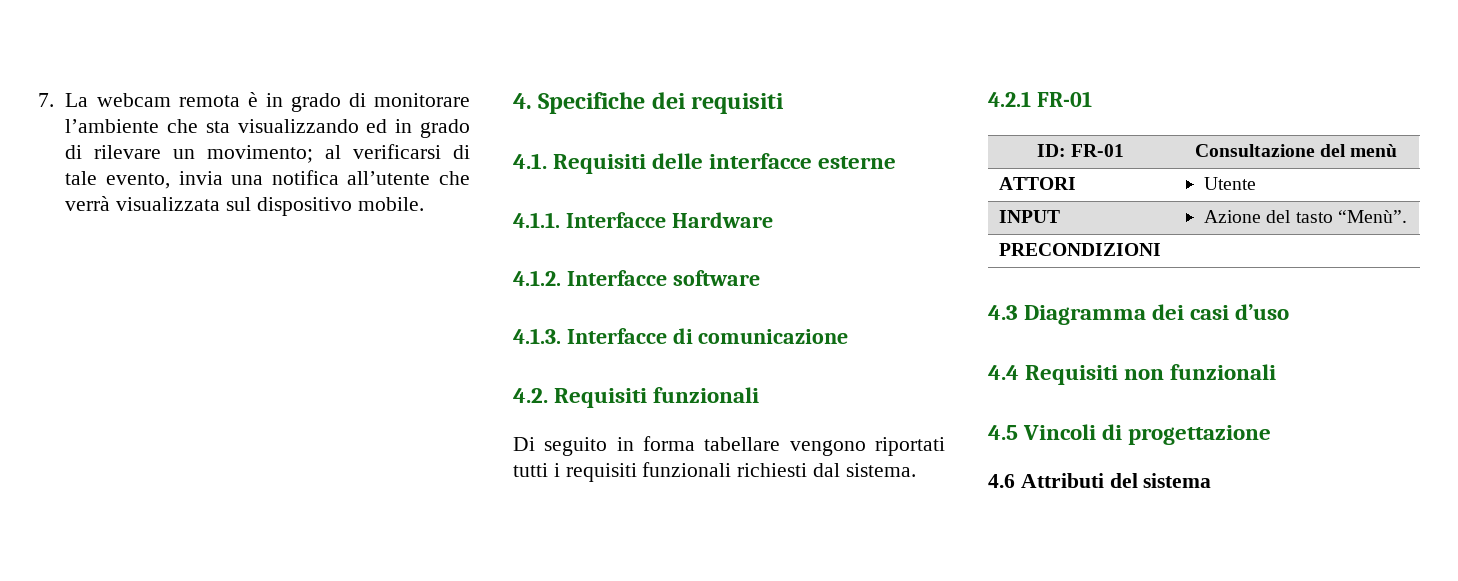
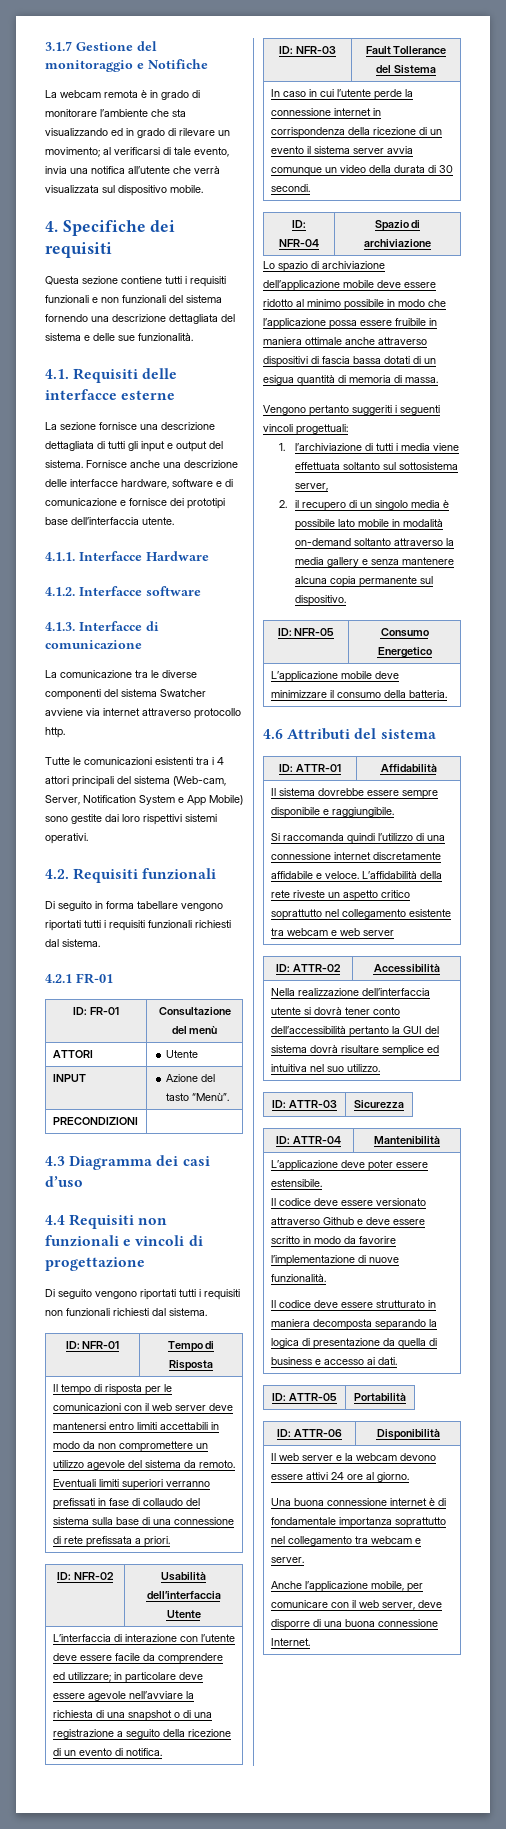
[38,93,54,107] 7. -> [45,41,157,51] [45,59,208,72] 3.1.7 Gestione del monitoraggio e Notifiche //
(785, 103) none -> [45,276,226,287] [45,295,222,303] [45,314,235,324] [45,333,193,341] // Questa sezione contiene tutti i requisiti funzionali e non funzionali del sistema fornendo una descrizione dettagliata del sistema e delle sue funzionalità.
(897, 162) none -> [45,422,215,430] [45,441,223,452] [45,460,238,468] [45,479,233,489] [45,498,225,509] [45,517,174,525] // La sezione fornisce una descrizione dettagliata di tutti gli input e output del sistema. Fornisce anche una descrizione delle interfacce hardware, software e di comunicazione e fornisce dei prototipi base dell’interfaccia utente.
(849, 336) none -> [45,670,197,678] [45,689,206,700] [45,708,241,719] [45,727,65,738] [45,757,224,765] [45,776,226,787] [45,795,243,806] [45,814,217,825] [45,833,88,844] // La comunicazione tra le diverse componenti del sistema Swatcher avviene via internet attraverso protocollo http. // Tutte le comunicazioni esistenti tra i 4 attori principali del sistema (Web-cam, Server, Notification System e App Mobile) sono gestite dai loro rispettivi sistemi operativi.
[988,424,1097,440] // 4.5 Vincoli -> [123,1235,185,1246] e vincoli
[988,473,1212,488] 4.6 Attributi del sistema -> [45,1289,240,1300] [45,1308,207,1316] [65,1341,120,1349] [167,1341,215,1352] [169,1360,213,1371] [52,1384,172,1395] [52,1403,233,1411] [52,1422,219,1430] [52,1441,208,1452] [52,1460,235,1470] [52,1479,210,1490] [52,1498,200,1509] [52,1517,234,1525] [52,1536,170,1547] [57,1572,114,1580] [161,1572,206,1581] [146,1591,221,1599] [166,1610,201,1618] [52,1634,235,1642] [52,1653,223,1664] [52,1672,203,1683] [52,1691,194,1701] [52,1710,212,1721] [52,1729,231,1739] [52,1748,162,1756] [279,46,336,54] [365,46,447,54] [376,65,436,74] [270,89,413,100] [270,108,381,116] [270,127,442,138] [270,146,413,154] [270,165,453,176] [270,184,310,192] [292,220,306,228] [279,239,319,247] [374,220,421,231] [364,239,431,247] [263,261,385,272] [263,280,436,291] [263,299,446,310] [263,318,437,329] [263,337,427,345] [263,356,436,367] [263,375,438,386] [263,405,440,416] [263,424,348,435] [278,443,459,451] [294,462,458,470] [294,483,328,491] [278,500,449,511] [294,519,443,530] [294,538,454,546] [294,557,454,567] [294,576,433,587] [294,595,346,606] [277,628,335,636] [380,628,429,637] [377,647,432,658] [270,671,399,682] [270,690,447,698] [263,728,436,740] [279,764,341,772] [380,764,437,772] [270,788,438,799] [270,807,394,818] [270,833,445,844] [270,852,441,860] [270,871,442,879] [270,890,410,901] [270,909,451,920] [270,928,394,936] [276,964,341,972] [373,964,440,973] [270,988,430,996] [270,1007,400,1015] [270,1026,439,1037] [270,1045,439,1056] [270,1064,380,1072] [272,1100,337,1108] [354,1100,404,1108] [276,1136,341,1144] [374,1136,440,1144] [270,1160,428,1171] [270,1179,322,1187] [270,1198,426,1206] [270,1217,425,1225] [270,1236,396,1244] [270,1255,399,1266] [270,1274,326,1282] [270,1300,436,1308] [270,1319,437,1330] [270,1338,437,1349] [270,1357,397,1365] [272,1393,337,1401] [354,1393,406,1401] [277,1429,342,1437] [376,1429,440,1440] [270,1453,436,1461] [270,1472,409,1482] [270,1498,446,1506] [270,1517,446,1528] [270,1536,421,1546] [270,1557,304,1563] [270,1581,423,1592] [270,1600,442,1610] [270,1619,438,1630] [270,1638,310,1646] Di seguito vengono riportati tutti i requisiti non funzionali richiesti dal sistema. // ID: NFR-01 | Tempo di Risposta // Il tempo di risposta per le comunicazioni con il web server deve mantenersi entro limiti accettabili in modo da non compromettere un utilizzo agevole del sistema da remoto. Eventuali limiti superiori verranno prefissati in fase di collaudo del sistema sulla base di una connessione di rete prefissata a priori. // ID: NFR-02 | Usabilità dell’interfaccia Utente // L’interfaccia di interazione con l’utente deve essere facile da comprendere ed utilizzare; in particolare deve essere agevole nell’avviare la richiesta di una snapshot o di una registrazione a seguito della ricezione di un evento di notifica. // ID: NFR-03 | Fault Tollerance del Sistema // In caso in cui l’utente perde la connessione internet in corrispondenza della ricezione di un evento il sistema server avvia comunque un video della durata di 30 secondi. // ID: NFR-04 | Spazio di archiviazione // Lo spazio di archiviazione dell’applicazione mobile deve essere ridotto al minimo possibile in modo che l’applicazione possa essere fruibile in maniera ottimale anche attraverso dispositivi di fascia bassa dotati di un esigua quantità di memoria di massa. // Vengono pertanto suggeriti i seguenti vincoli progettuali: // 1. l’archiviazione di tutti i media viene effettuata soltanto sul sottosistema server, // 2. il recupero di un singolo media è possibile lato mobile in modalità on-demand soltanto attraverso la media gallery e senza mantenere alcuna copia permanente sul dispositivo. // ID: NFR-05 | Consumo Energetico // L’applicazione mobile deve minimizzare il consumo della batteria. // 4.6 Attributi del sistema // ID: ATTR-01 | Affidabilità // Il sistema dovrebbe essere sempre disponibile e raggiungibile. // Si raccomanda quindi l’utilizzo di una connessione internet discretamente affidabile e veloce. L’affidabilità della rete riveste un aspetto critico soprattutto nel collegamento esistente tra webcam e web server // ID: ATTR-02 | Accessibilità // Nella realizzazione dell’interfaccia utente si dovrà tener conto dell’accessibilità pertanto la GUI del sistema dovrà risultare semplice ed intuitiva nel suo utilizzo. // ID: ATTR-03 | Sicurezza // ID: ATTR-04 | Mantenibilità // L’applicazione deve poter essere estensibile. // Il codice deve essere versionato attraverso Github e deve essere scritto in modo da favorire l’implementazione di nuove funzionalità. // Il codice deve essere strutturato in maniera decomposta separando la logica di presentazione da quella di business e accesso ai dati. // ID: ATTR-05 | Portabilità // ID: ATTR-06 | Disponibilità // Il web server e la webcam devono essere attivi 24 ore al giorno. // Una buona connessione internet è di fondamentale importanza soprattutto nel collegamento tra webcam e server. // Anche l’applicazione mobile, per comunicare con il web server, deve disporre di una buona connessione Internet.

